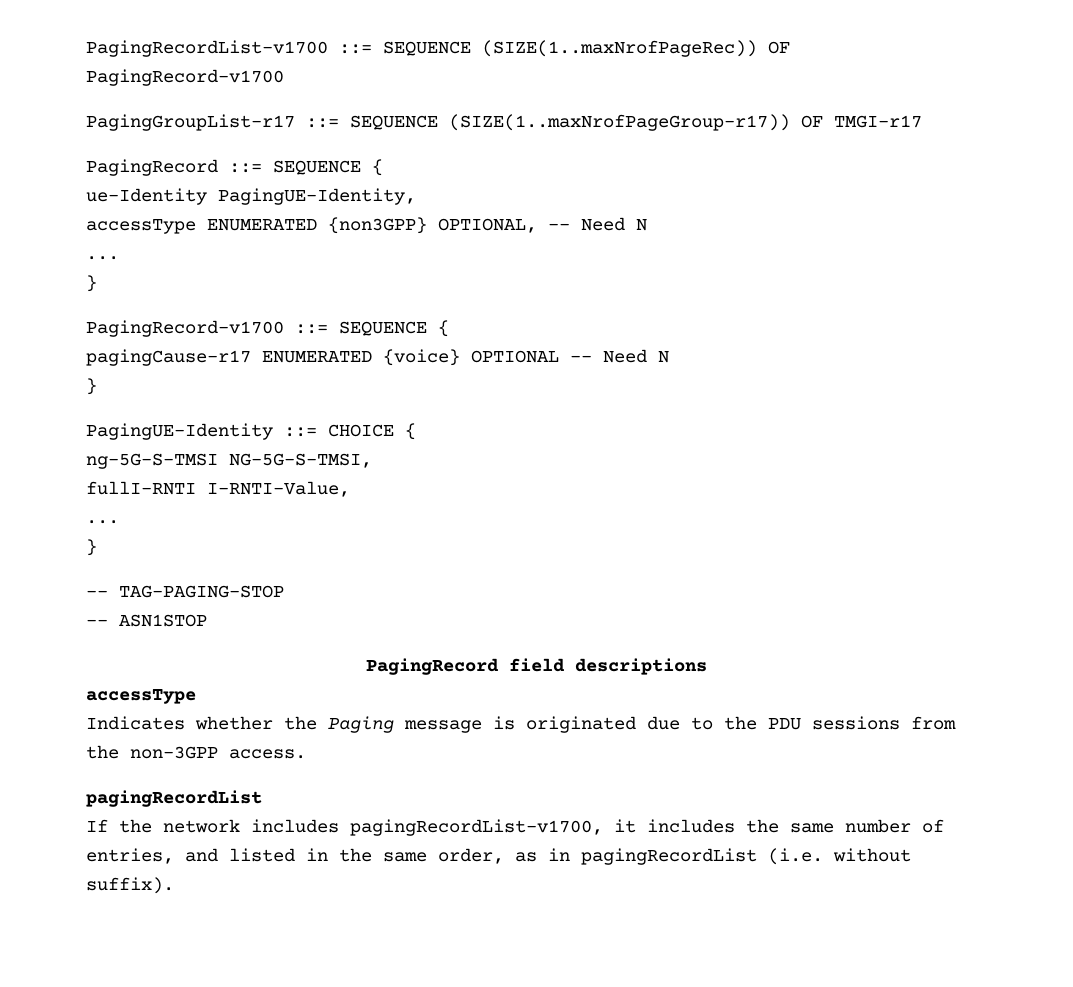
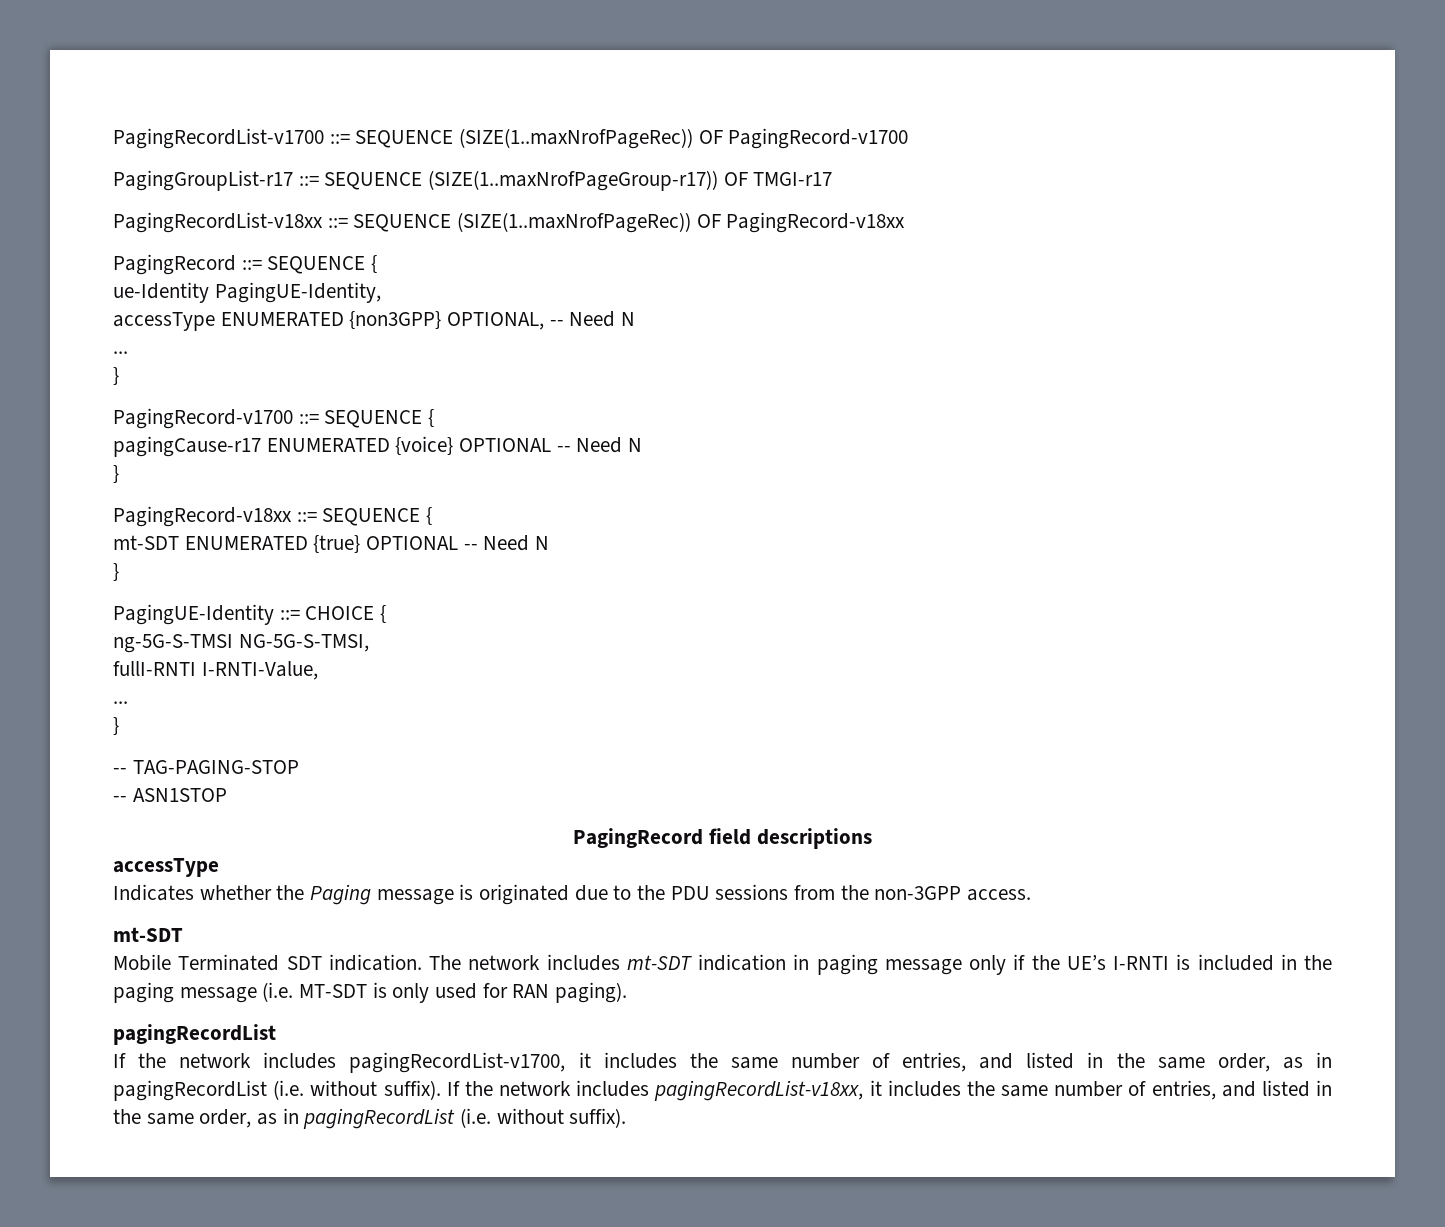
(922, 121) none -> [113,212,906,233] // PagingRecordList-v18xx ::= SEQUENCE (SIZE(1..maxNrofPageRec)) OF PagingRecord-v18xx
(97, 386) none -> [113,506,433,527] [113,535,550,553] [113,563,119,581] // PagingRecord-v18xx ::= SEQUENCE { // mt-SDT ENUMERATED {true} OPTIONAL -- Need N // }
(306, 754) none -> [113,927,183,942] [113,954,1332,975] [113,982,628,1003] // mt-SDT // Mobile Terminated SDT indication. The network includes mt-SDT indication in paging message only if the UE’s I-RNTI is included in the paging message (i.e. MT-SDT is only used for RAN paging).
(174, 885) none -> [446,1080,1332,1101] [113,1108,627,1129] If the network includes pagingRecordList-v18xx, it includes the same number of entries, and listed in the same order, as in pagingRecordList (i.e. without suffix).

